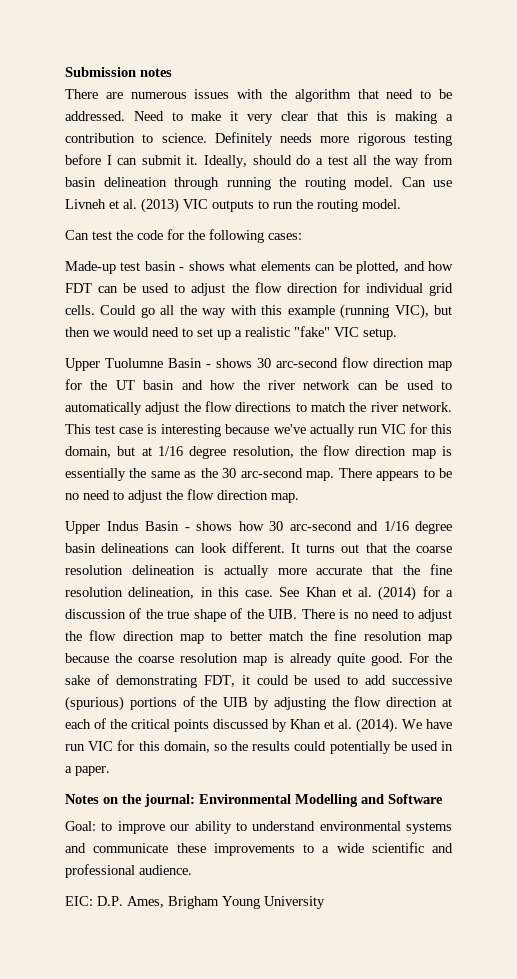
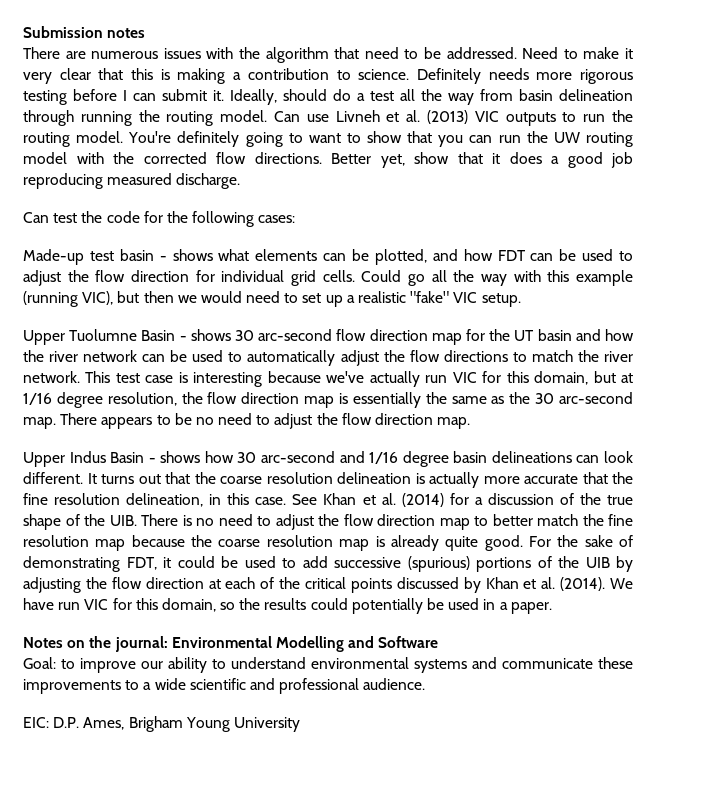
(401, 204) none -> [128,131,633,147] [23,152,633,168] [23,173,241,189] You're definitely going to want to show that you can run the UW routing model with the corrected flow directions. Better yet, show that it does a good job reproducing measured discharge.

